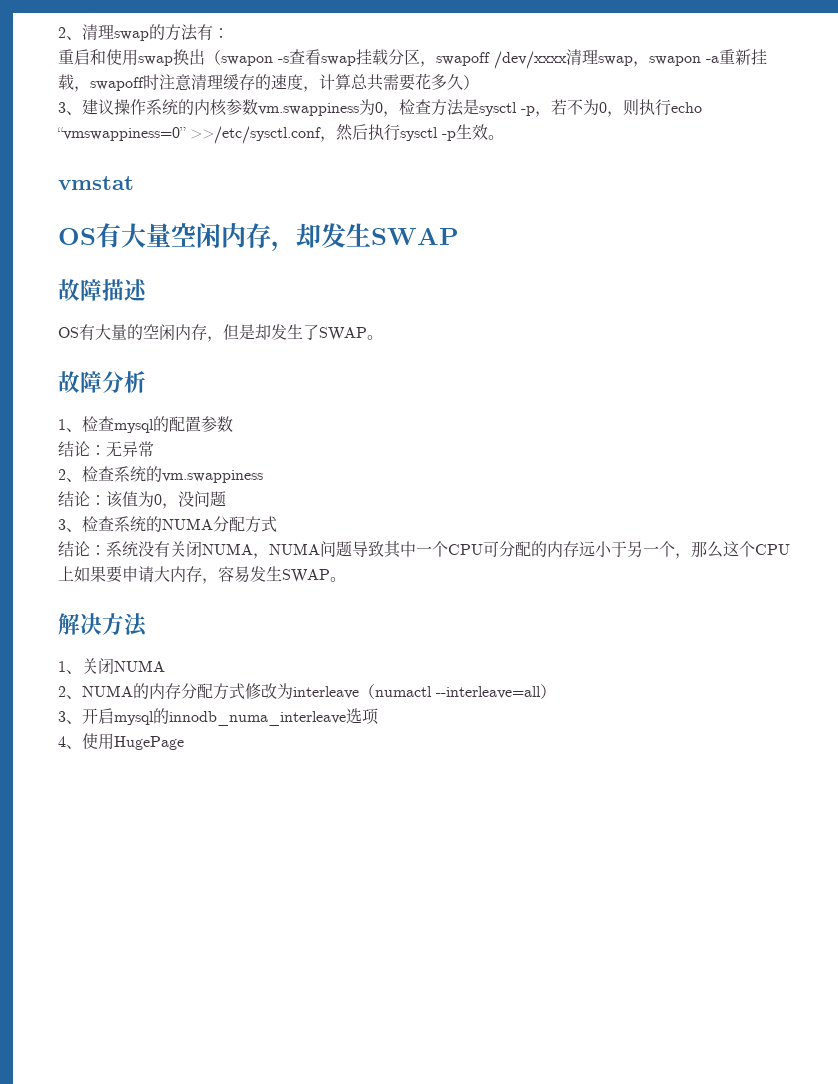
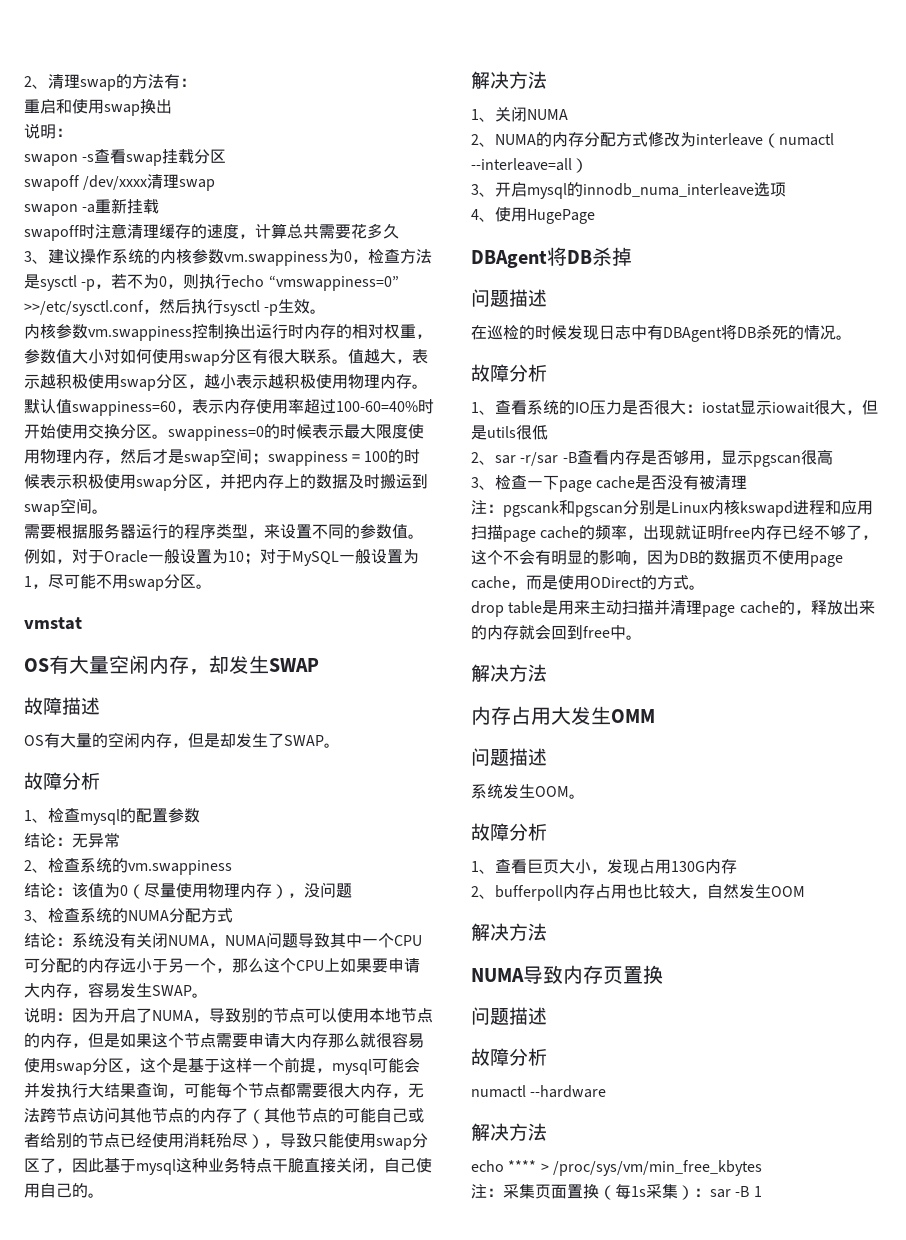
[205,50,221,65] （ -> [24,123,72,139] // 说明： //
[420,61,436,67] ， -> (227, 156) //
[633,61,649,67] ， -> (216, 185) //
[74,86,90,92] ， -> (160, 206) //
[463,75,479,90] ） -> (399, 231) none
(504, 137) none -> [24,324,432,341] [24,349,428,366] [24,374,428,391] [24,399,434,416] [24,423,424,441] [24,448,420,466] [24,473,428,491] [24,498,108,516] [24,523,424,539] [24,548,419,566] [24,574,212,591] // 内核参数vm.swappiness控制换出运行时内存的相对权重，参数值大小对如何使用swap分区有很大联系。值越大，表示越积极使用swap分区，越小表示越积极使用物理内存。默认值swappiness=60，表示内存使用率超过100-60=40%时开始使用交换分区。swappiness=0的时候表示最大限度使用物理内存，然后才是swap空间；swappiness＝100的时候表示积极使用swap分区，并把内存上的数据及时搬运到swap空间。 // 需要根据服务器运行的程序类型，来设置不同的参数值。例如，对于Oracle一般设置为10；对于MySQL一般设置为1，尽可能不用swap分区。
(162, 499) none -> [128,883,288,899] （尽量使用物理内存）
(346, 579) none -> [24,1007,433,1023] [24,1032,424,1048] [24,1057,420,1075] [24,1082,424,1098] [24,1107,424,1124] [24,1132,428,1150] [24,1157,432,1175] [24,1183,104,1198] // 说明：因为开启了NUMA，导致别的节点可以使用本地节点的内存，但是如果这个节点需要申请大内存那么就很容易使用swap分区，这个是基于这样一个前提，mysql可能会并发执行大结果查询，可能每个节点都需要很大内存，无法跨节点访问其他节点的内存了（其他节点的可能自己或者给别的节点已经使用消耗殆尽），导致只能使用swap分区了，因此基于mysql这种业务特点干脆直接关闭，自己使用自己的。
(184, 743) none -> [471,247,632,268] [471,289,547,307] [471,324,852,342] [471,364,547,382] [471,400,878,415] [471,425,548,440] [471,449,833,467] [471,475,748,492] [471,500,873,517] [471,525,879,542] [471,549,843,567] [471,575,705,590] [471,599,875,617] [471,624,642,640] [471,664,547,682] [471,706,655,725] [471,748,547,766] [471,784,585,799] [471,823,547,841] [471,859,737,874] [471,884,805,901] [471,923,547,941] [471,965,663,984] [471,1007,547,1025] [471,1048,547,1066] [471,1085,607,1098] [471,1123,547,1141] [471,1160,762,1176] [471,1184,762,1200] // DBAgent将DB杀掉 // 问题描述 // 在巡检的时候发现日志中有DBAgent将DB杀死的情况。 // 故障分析 // 1、查看系统的IO压力是否很大：iostat显示iowait很大，但是utils很低 // 2、sar -r/sar -B查看内存是否够用，显示pgscan很高 // 3、检查一下page cache是否没有被清理 // 注：pgscank和pgscan分别是Linux内核kswapd进程和应用扫描page cache的频率，出现就证明free内存已经不够了，这个不会有明显的影响，因为DB的数据页不使用page cache，而是使用ODirect的方式。 // drop table是用来主动扫描并清理page cache的，释放出来的内存就会回到free中。 // 解决方法 // 内存占用大发生OMM // 问题描述 // 系统发生OOM。 // 故障分析 // 1、查看巨页大小，发现占用130G内存 // 2、bufferpoll内存占用也比较大，自然发生OOM // 解决方法 // NUMA导致内存页置换 // 问题描述 // 故障分析 // numactl --hardware // 解决方法 // echo **** > /proc/sys/vm/min_free_kbytes // 注：采集页面置换（每1s采集）：sar -B 1

